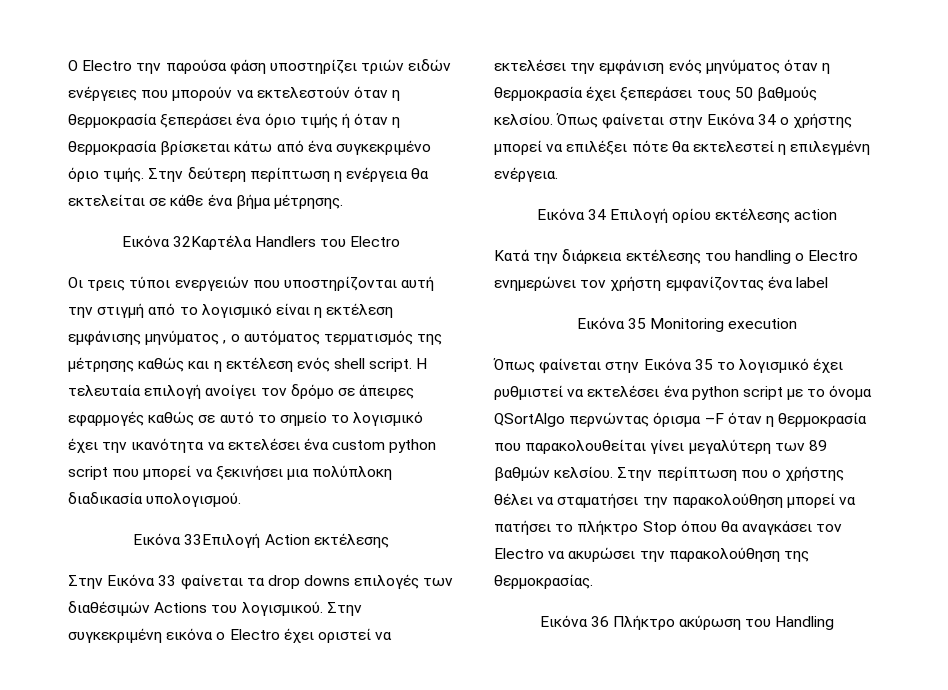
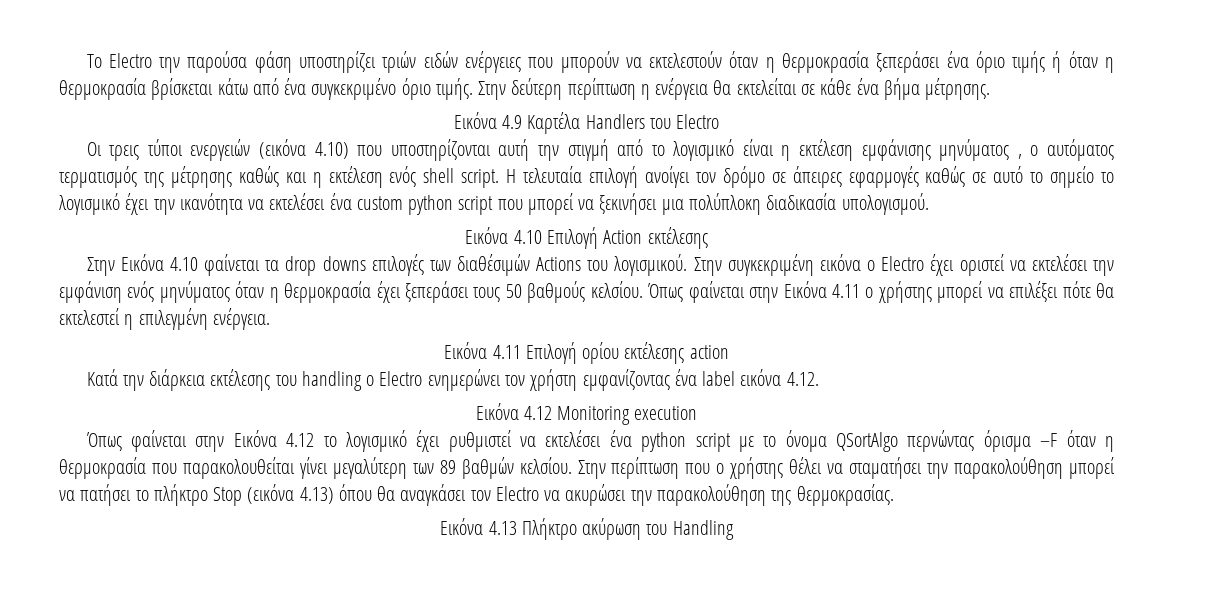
[68,60,78,71] Ο -> [86,54,102,68] Το
[172,235,252,250] 32Καρτέλα -> [502,112,581,134] 4.9 Καρτέλα
(249, 283) none -> [258,139,349,159] (εικόνα 4.10)
[184,533,261,548] 33Επιλογή -> [513,227,598,249] 4.10 Επιλογή
[158,575,177,586] 33 -> [169,257,198,271] 4.10
[757,114,776,125] 34 -> [831,284,860,298] 4.11
[587,209,606,220] 34 -> [492,345,521,359] 4.11
[576,317,646,329] // Εικόνα 35 -> [740,369,819,386] [475,403,552,420] εικόνα 4.12. // Εικόνα 4.12
[694,359,713,370] 35 -> [286,433,315,447] 4.12
(677, 528) none -> [247,484,334,504] (εικόνα 4.13)
[590,616,609,627] 36 -> [488,521,517,535] 4.13

